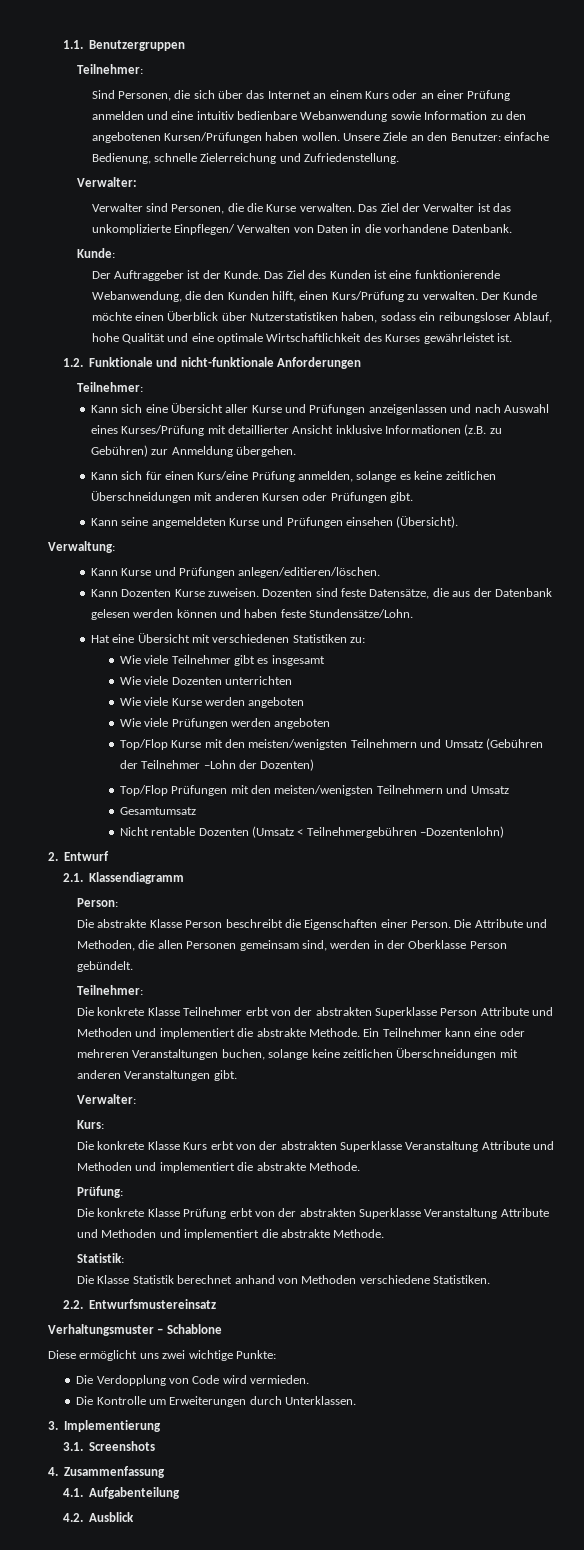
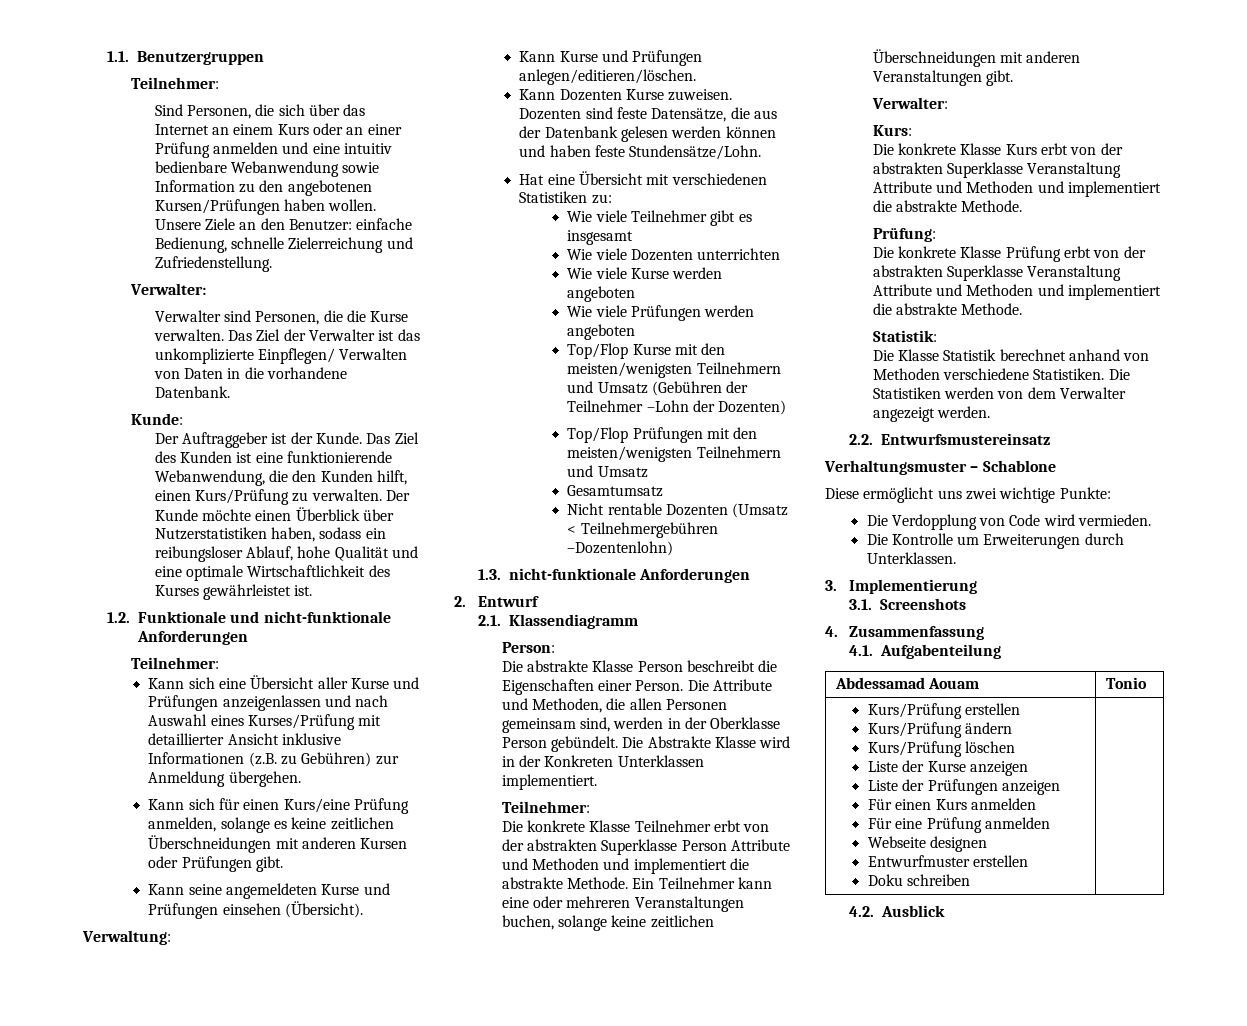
(505, 832) none -> [477,568,751,583] // 1.3. nicht-funktionale Anforderungen
(134, 966) none -> [622,736,791,748] [501,755,704,767] [501,774,597,790] Die Abstrakte Klasse wird in der Konkreten Unterklassen implementiert.
(491, 1279) none -> [1108,369,1130,380] [872,387,1127,399] [872,406,991,422] Die Statistiken werden von dem Verwalter angezeigt werden.
(180, 1493) none -> [834,677,980,689] [1105,677,1147,689] [867,703,1021,719] [867,722,1013,738] [867,741,1016,757] [867,760,1028,776] [867,779,1060,795] [867,798,1036,810] [867,817,1050,833] [867,836,988,852] [867,855,1029,867] [867,874,971,886] // Abdessamad Aouam | Tonio // Kurs/Prüfung erstellen // Kurs/Prüfung ändern // Kurs/Prüfung löschen // Liste der Kurse anzeigen // Liste der Prüfungen anzeigen // Für einen Kurs anmelden // Für eine Prüfung anmelden // Webseite designen // Entwurfmuster erstellen // Doku schreiben |

